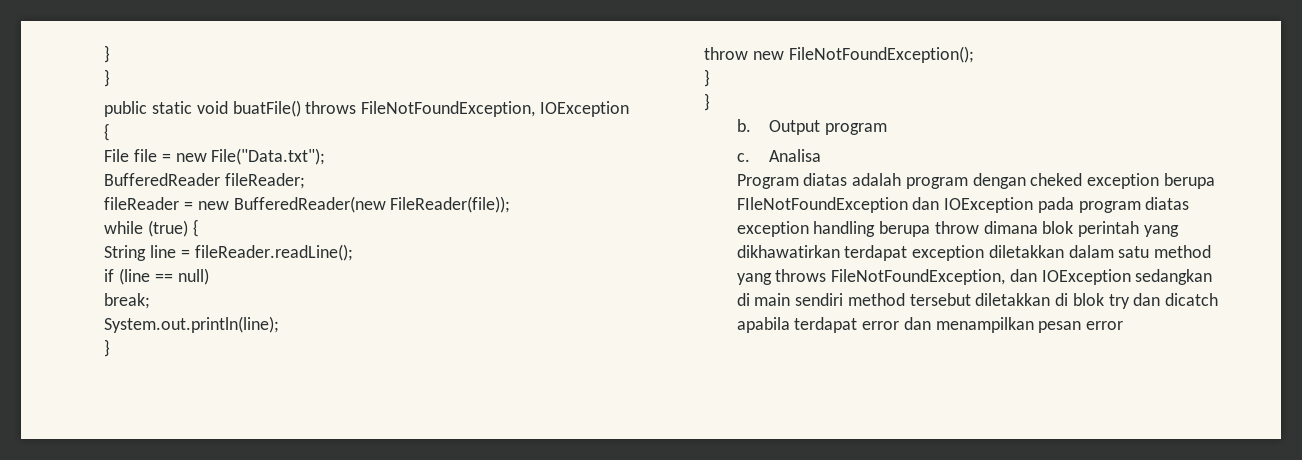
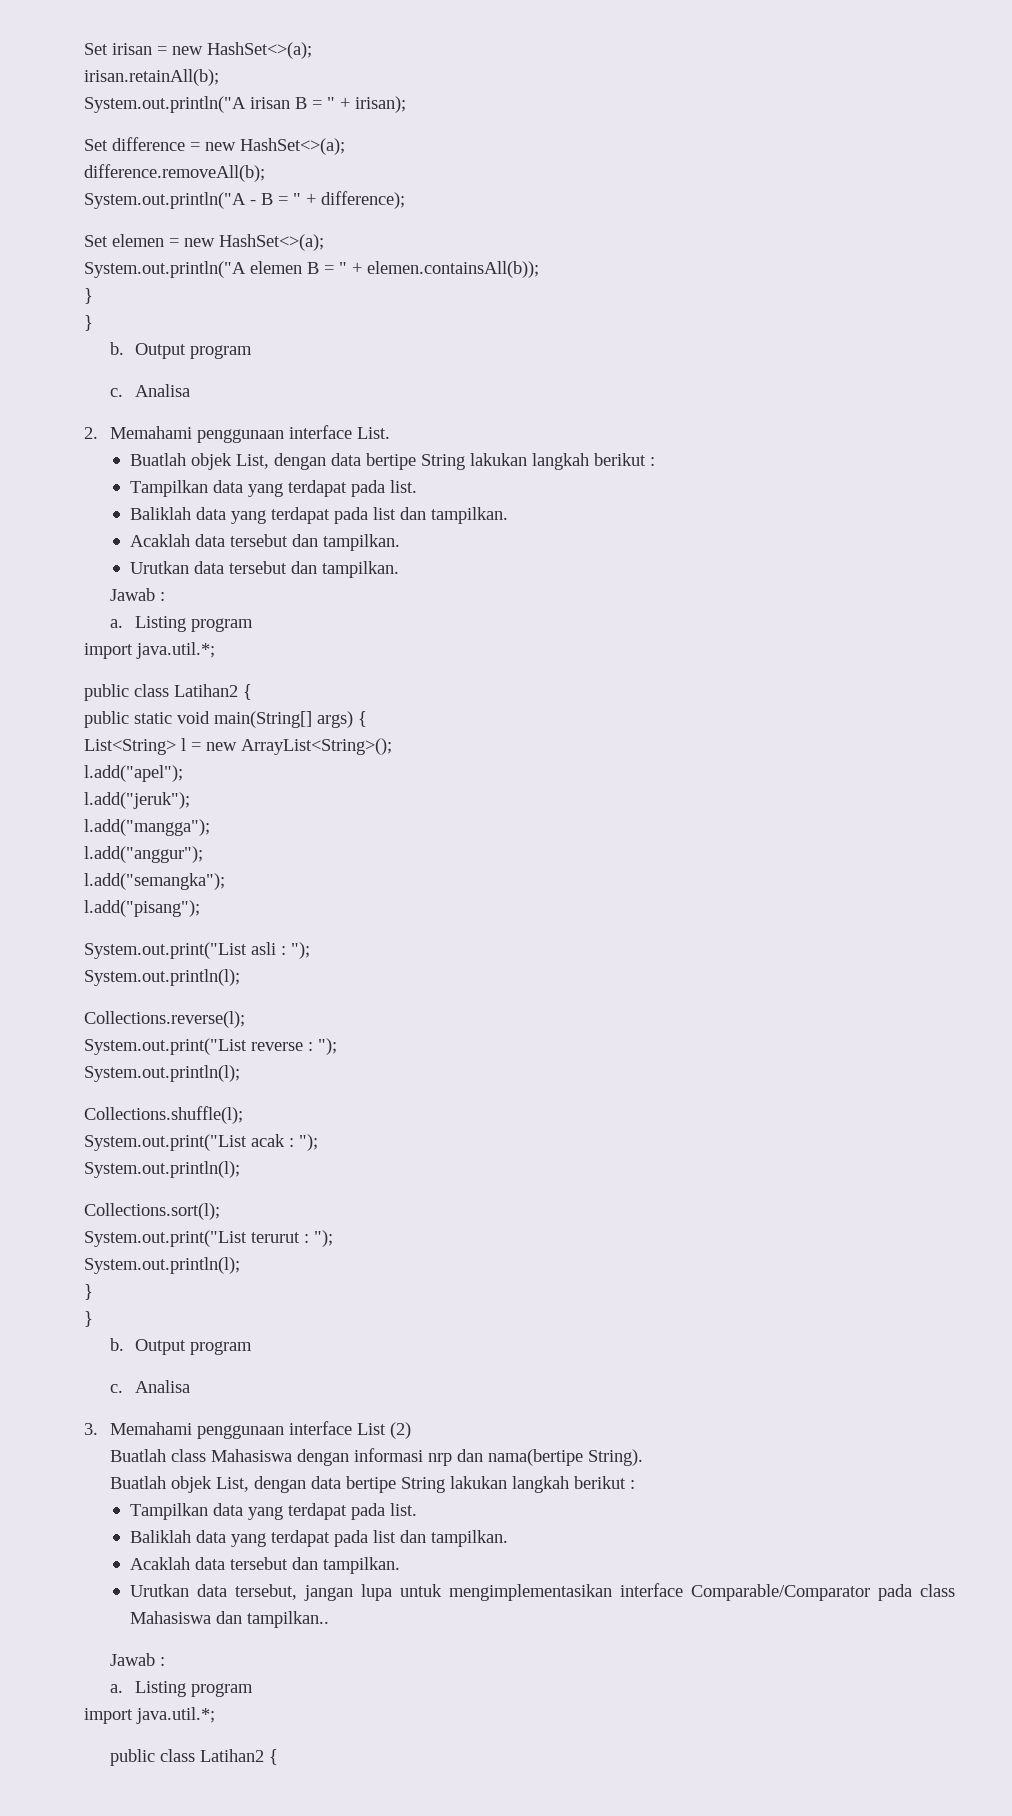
[104,45,111,63] [104,69,111,87] [104,100,629,117] [104,123,111,141] [104,148,326,165] [104,173,306,189] [104,196,511,213] [104,219,199,237] [104,244,353,261] [104,268,209,285] [104,293,151,309] [104,316,280,333] [104,339,111,357] [704,46,974,63] [704,69,711,87] [704,93,711,111] [736,119,887,135] [736,149,822,162] [736,173,1215,189] [736,197,1190,213] [736,221,1179,237] [736,245,1212,261] [736,269,1213,285] [736,293,1219,309] [736,317,1124,333] } // } // public static void buatFile() throws FileNotFoundException, IOException { // File file = new File("Data.txt"); // BufferedReader fileReader; // fileReader = new BufferedReader(new FileReader(file)); // while (true) { // String line = fileReader.readLine(); // if (line == null) // break; // System.out.println(line); // } // throw new FileNotFoundException(); // } // } // b. Output program // c. Analisa // Program diatas adalah program dengan cheked exception berupa FIleNotFoundException dan IOException pada program diatas exception handling berupa throw dimana blok perintah yang dikhawatirkan terdapat exception diletakkan dalam satu method yang throws FileNotFoundException, dan IOException sedangkan di main sendiri method tersebut diletakkan di blok try dan dicatch apabila terdapat error dan menampilkan pesan error -> [83,42,312,59] [83,69,219,86] [83,96,406,113] [83,137,345,155] [83,164,265,182] [83,191,405,209] [83,234,324,251] [83,261,539,278] [83,288,93,304] [83,315,93,331] [109,342,253,359] [109,384,191,397] [83,425,390,443] [129,453,655,470] [129,480,417,497] [129,507,508,524] [129,534,400,551] [129,561,399,578] [109,588,165,601] [109,616,254,632] [83,642,215,659] [83,684,252,701] [83,711,367,728] [83,738,392,755] [83,765,183,782] [83,792,190,809] [83,819,210,836] [83,846,203,863] [83,873,225,890] [83,900,200,917] [83,942,310,959] [83,969,240,986] [83,1011,245,1028] [83,1038,337,1055] [83,1065,240,1082] [83,1106,243,1124] [83,1134,318,1151] [83,1161,240,1178] [83,1203,220,1220] [83,1230,333,1247] [83,1257,240,1274] [83,1284,93,1300] [83,1311,93,1327] [109,1338,253,1355] [109,1380,191,1393] [83,1421,411,1439] [109,1448,643,1466] [109,1476,635,1493] [129,1503,417,1520] [129,1530,508,1547] [129,1557,400,1574] [129,1583,955,1601] [129,1611,329,1628] [109,1653,165,1666] [109,1681,254,1697] [83,1707,215,1724] [109,1749,278,1766] Set irisan = new HashSet<>(a); // irisan.retainAll(b); // System.out.println("A irisan B = " + irisan); // Set difference = new HashSet<>(a); // difference.removeAll(b); // System.out.println("A - B = " + difference); // Set elemen = new HashSet<>(a); // System.out.println("A elemen B = " + elemen.containsAll(b)); // } // } // b. Output program // c. Analisa // 2. Memahami penggunaan interface List. // Buatlah objek List, dengan data bertipe String lakukan langkah berikut : // Tampilkan data yang terdapat pada list. // Baliklah data yang terdapat pada list dan tampilkan. // Acaklah data tersebut dan tampilkan. // Urutkan data tersebut dan tampilkan. // Jawab : // a. Listing program // import java.util.*; // public class Latihan2 { // public static void main(String[] args) { // List<String> l = new ArrayList<String>(); // l.add("apel"); // l.add("jeruk"); // l.add("mangga"); // l.add("anggur"); // l.add("semangka"); // l.add("pisang"); // System.out.print("List asli : "); // System.out.println(l); // Collections.reverse(l); // System.out.print("List reverse : "); // System.out.println(l); // Collections.shuffle(l); // System.out.print("List acak : "); // System.out.println(l); // Collections.sort(l); // System.out.print("List terurut : "); // System.out.println(l); // } // } // b. Output program // c. Analisa // 3. Memahami penggunaan interface List (2) // Buatlah class Mahasiswa dengan informasi nrp dan nama(bertipe String). // Buatlah objek List, dengan data bertipe String lakukan langkah berikut : // Tampilkan data yang terdapat pada list. // Baliklah data yang terdapat pada list dan tampilkan. // Acaklah data tersebut dan tampilkan. // Urutkan data tersebut, jangan lupa untuk mengimplementasikan interface Comparable/Comparator pada class Mahasiswa dan tampilkan.. // Jawab : // a. Listing program // import java.util.*; // public class Latihan2 {

